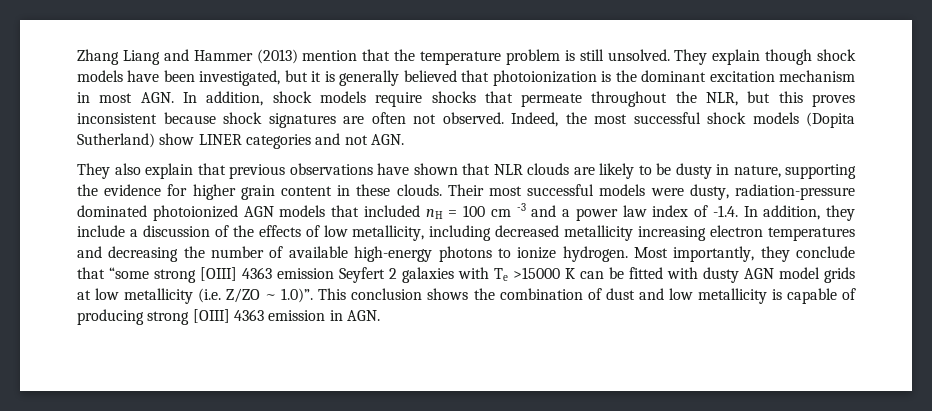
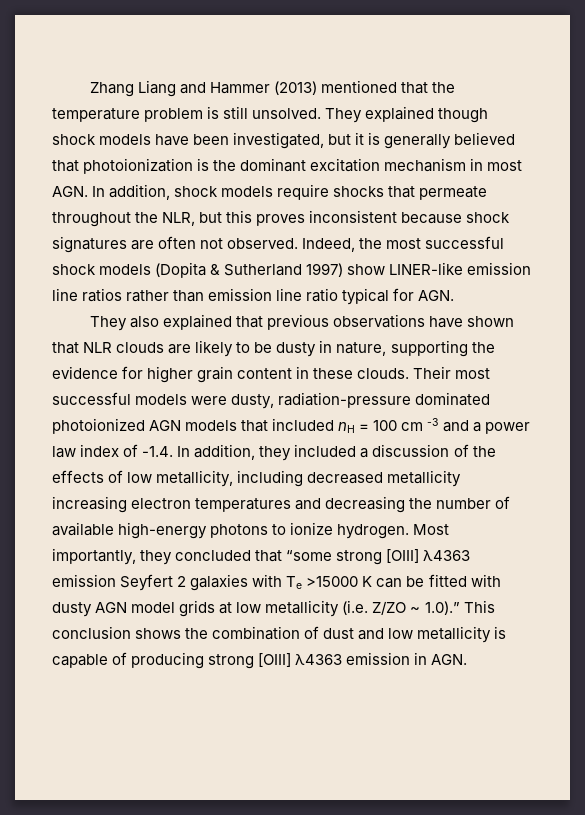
[302,50,358,61] mention -> [320,80,397,93] mentioned
[712,49,761,65] explain -> [365,106,435,122] explained
[77,133,368,149] Sutherland) show LINER categories and not -> [210,262,532,277] [52,288,415,305] & Sutherland 1997) show LINER-like emission line ratios rather than emission line ratio typical for
[145,163,193,179] explain -> [162,314,232,330] explained
[77,225,125,237] include -> [294,444,357,457] included
[796,246,855,258] conclude -> [175,550,252,561] concluded
[242,267,272,279] 4363 -> [423,550,471,561] λ4363
[281,288,314,303] 1.0)”. -> [424,601,460,615] 1.0).”
[233,309,264,321] 4363 -> [295,654,343,665] λ4363

